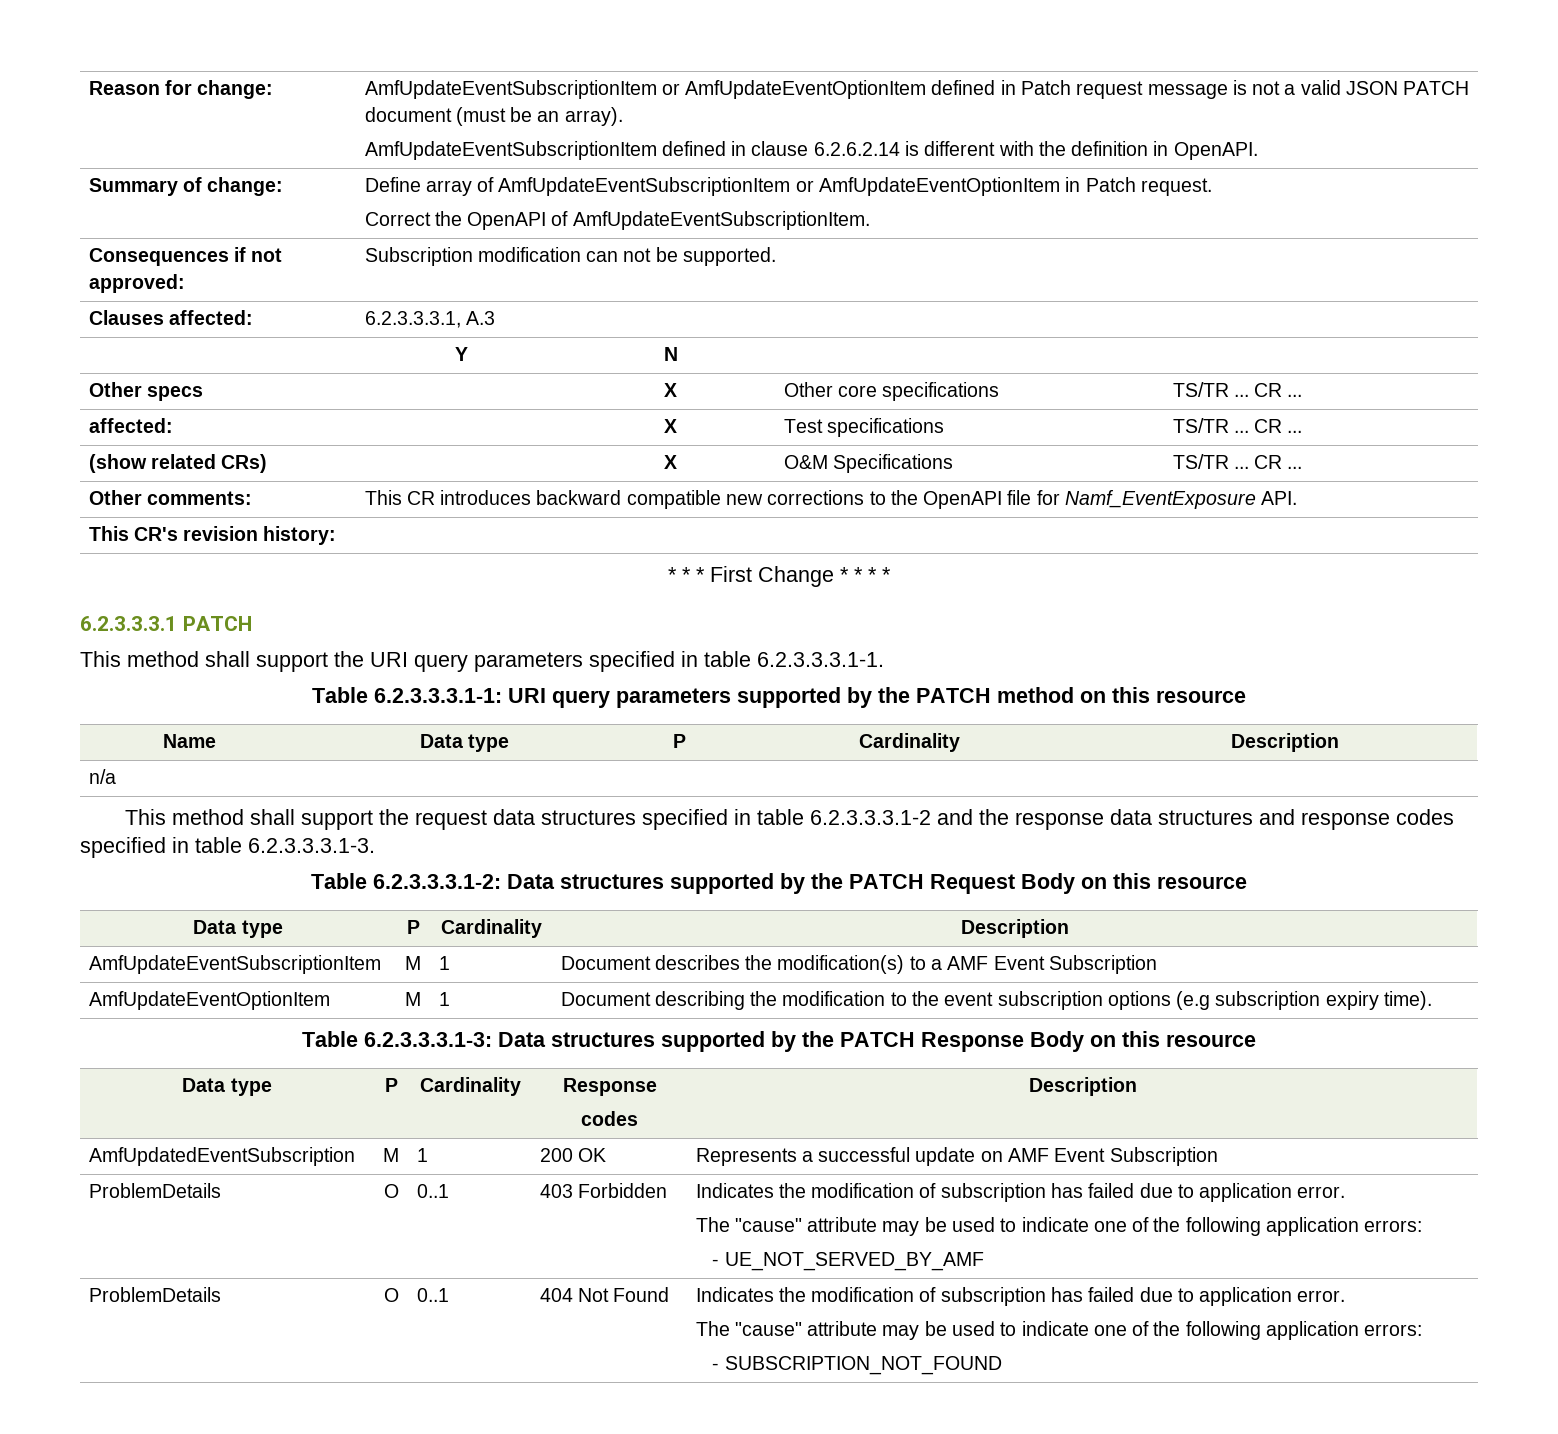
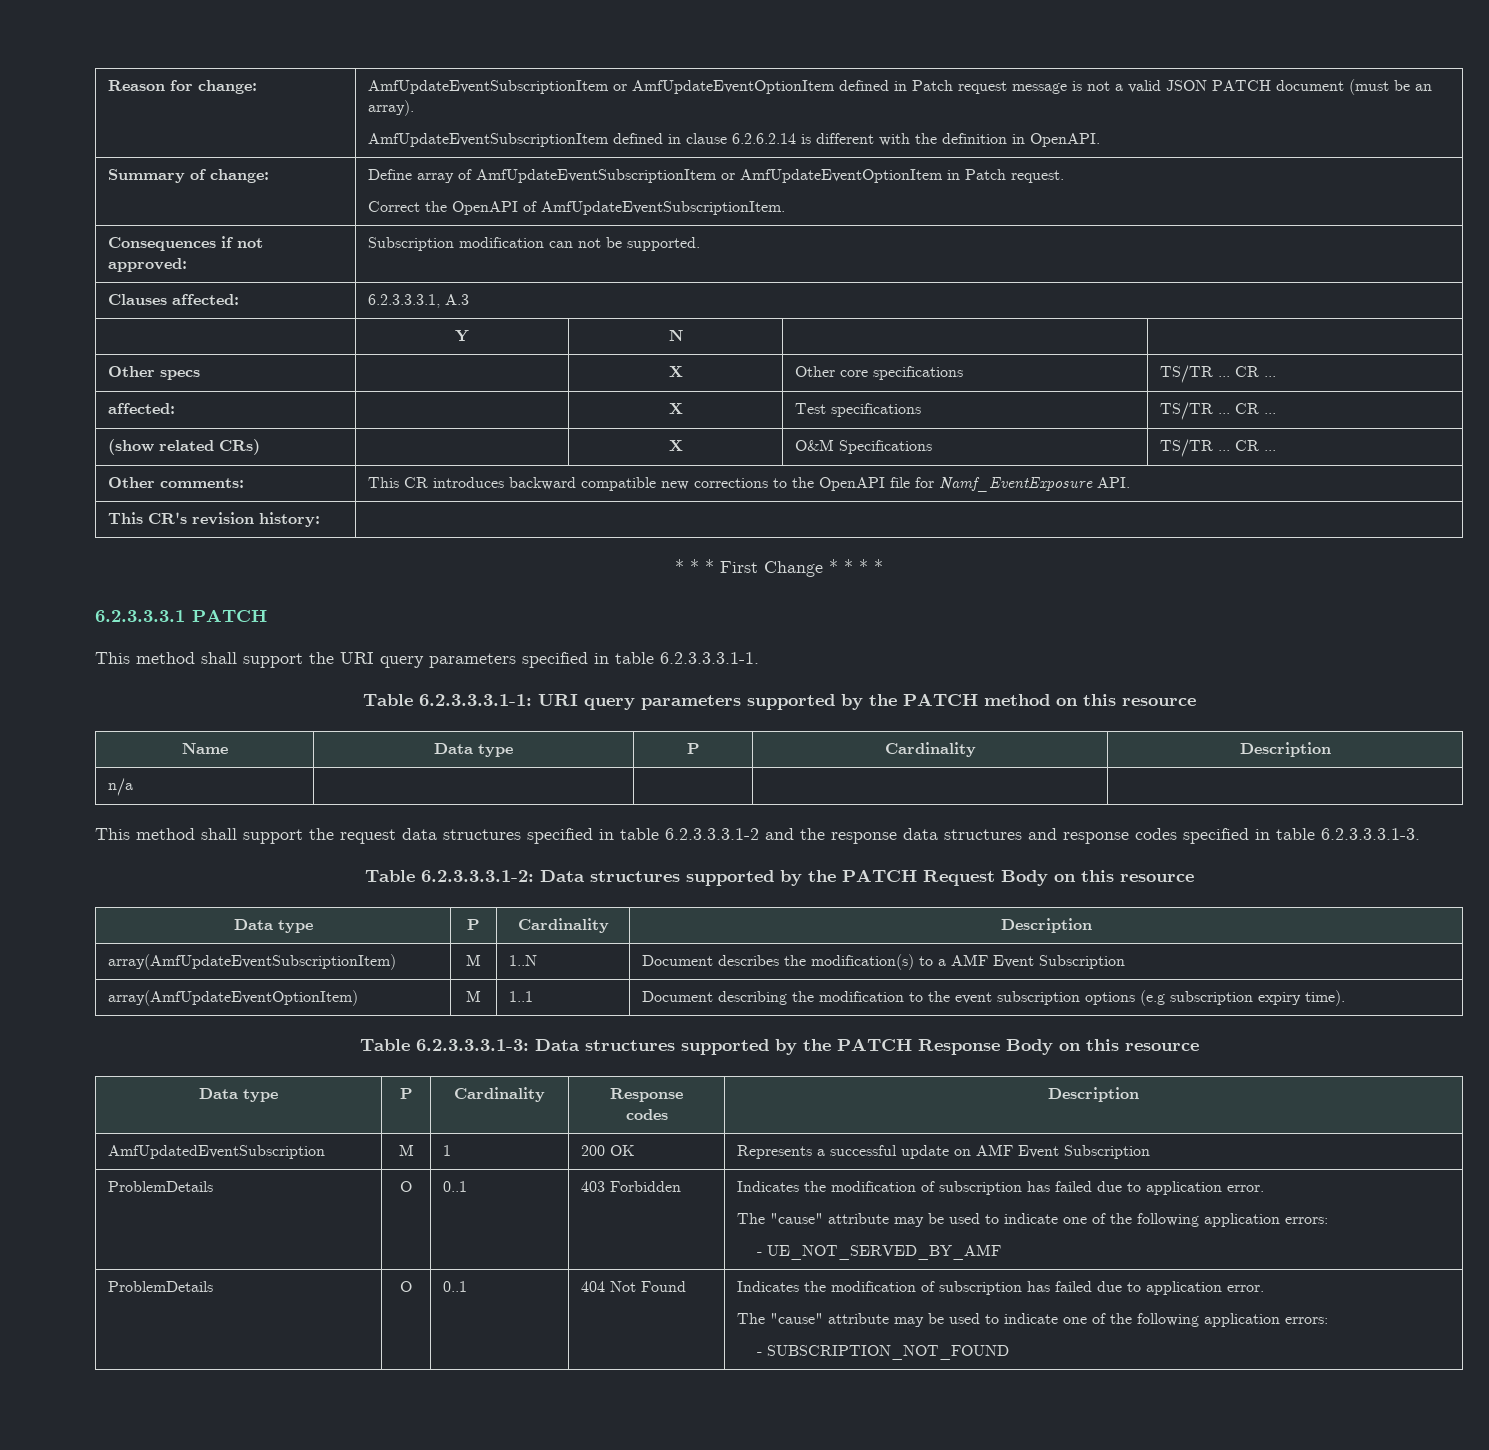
[88,955,381,974] [405,956,421,970] [438,956,450,970] AmfUpdateEventSubscriptionItem | M | 1 -> [107,954,396,970] [466,954,481,966] [508,955,537,966] array(AmfUpdateEventSubscriptionItem) | M | 1..N
[88,991,330,1010] [405,992,421,1006] [438,992,450,1006] AmfUpdateEventOptionItem | M | 1 -> [107,990,358,1006] [466,990,481,1002] [508,991,533,1002] array(AmfUpdateEventOptionItem) | M | 1..1

